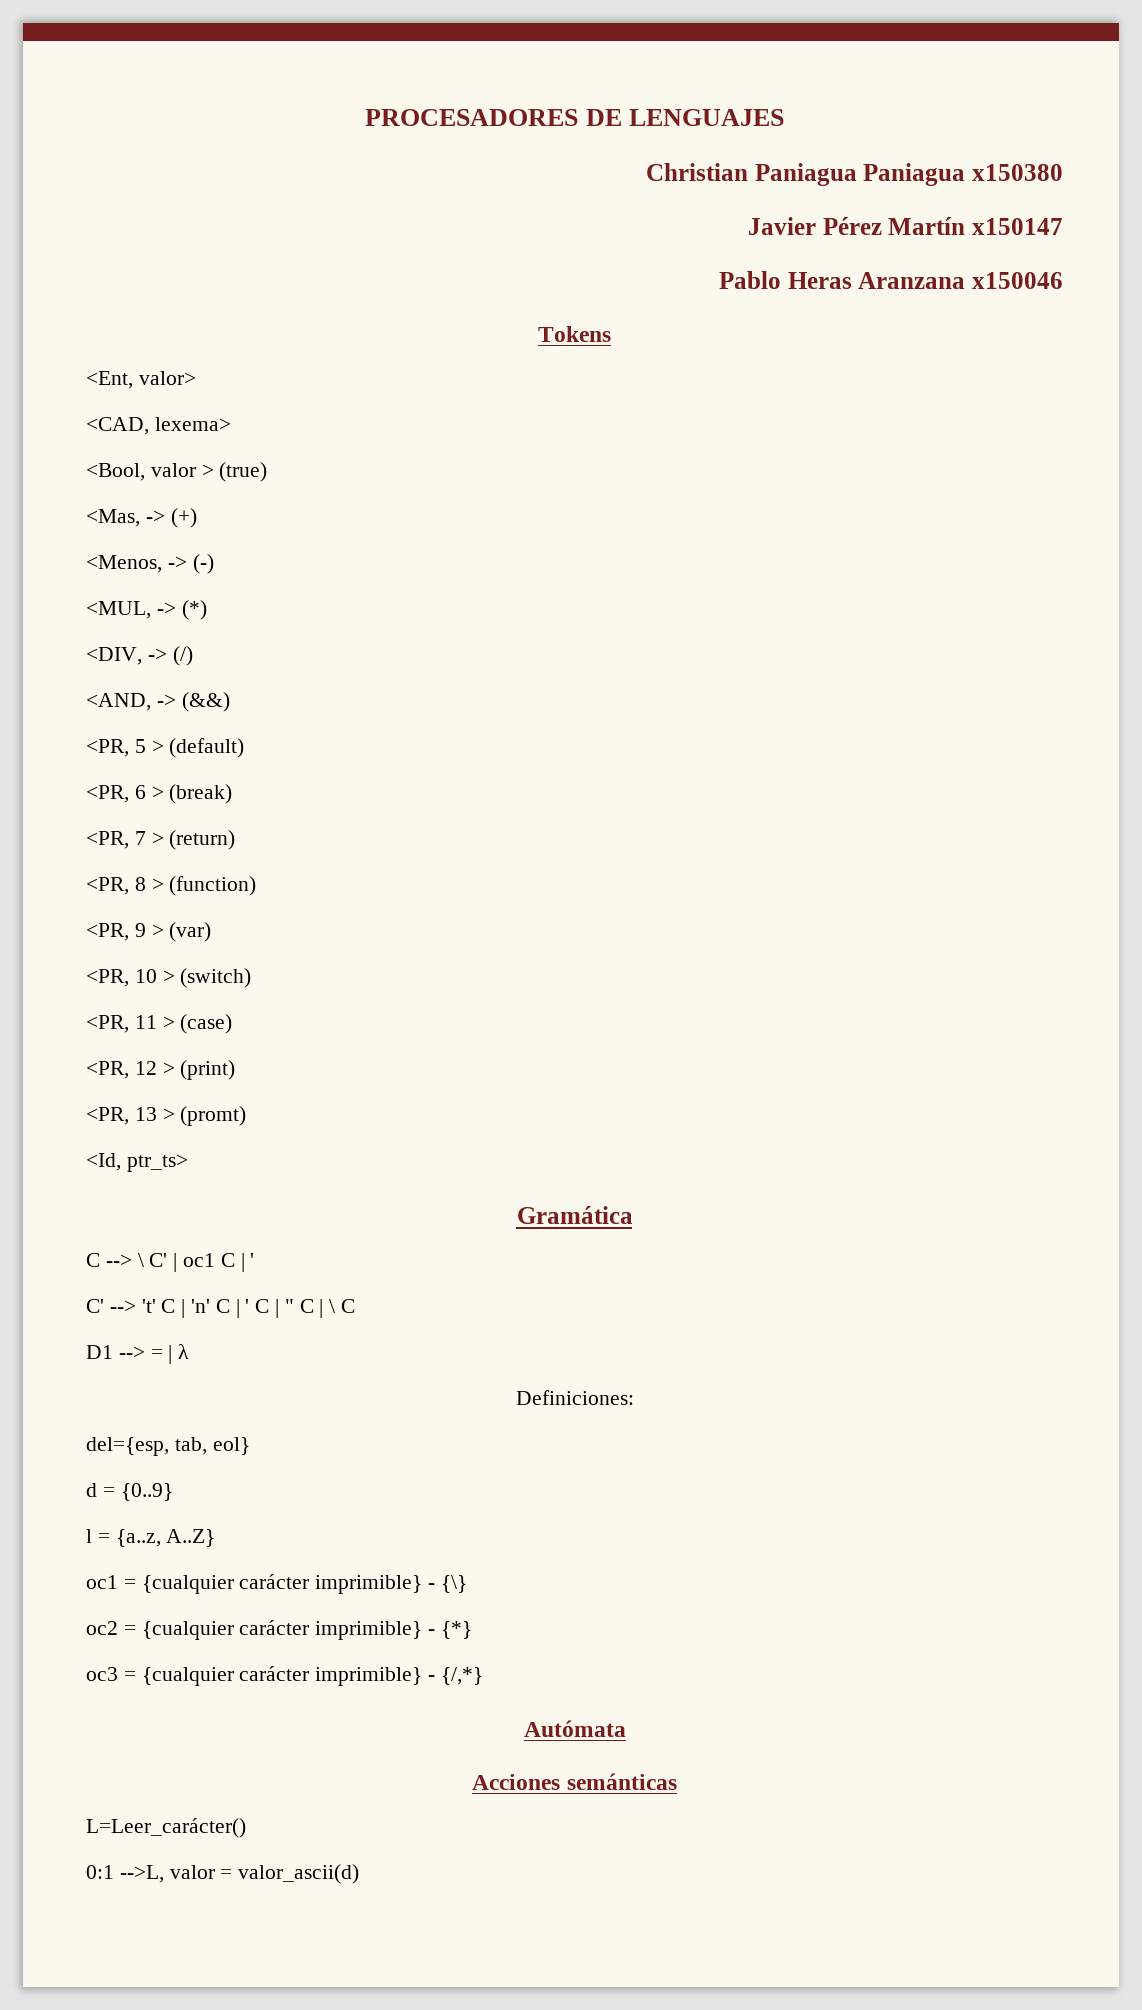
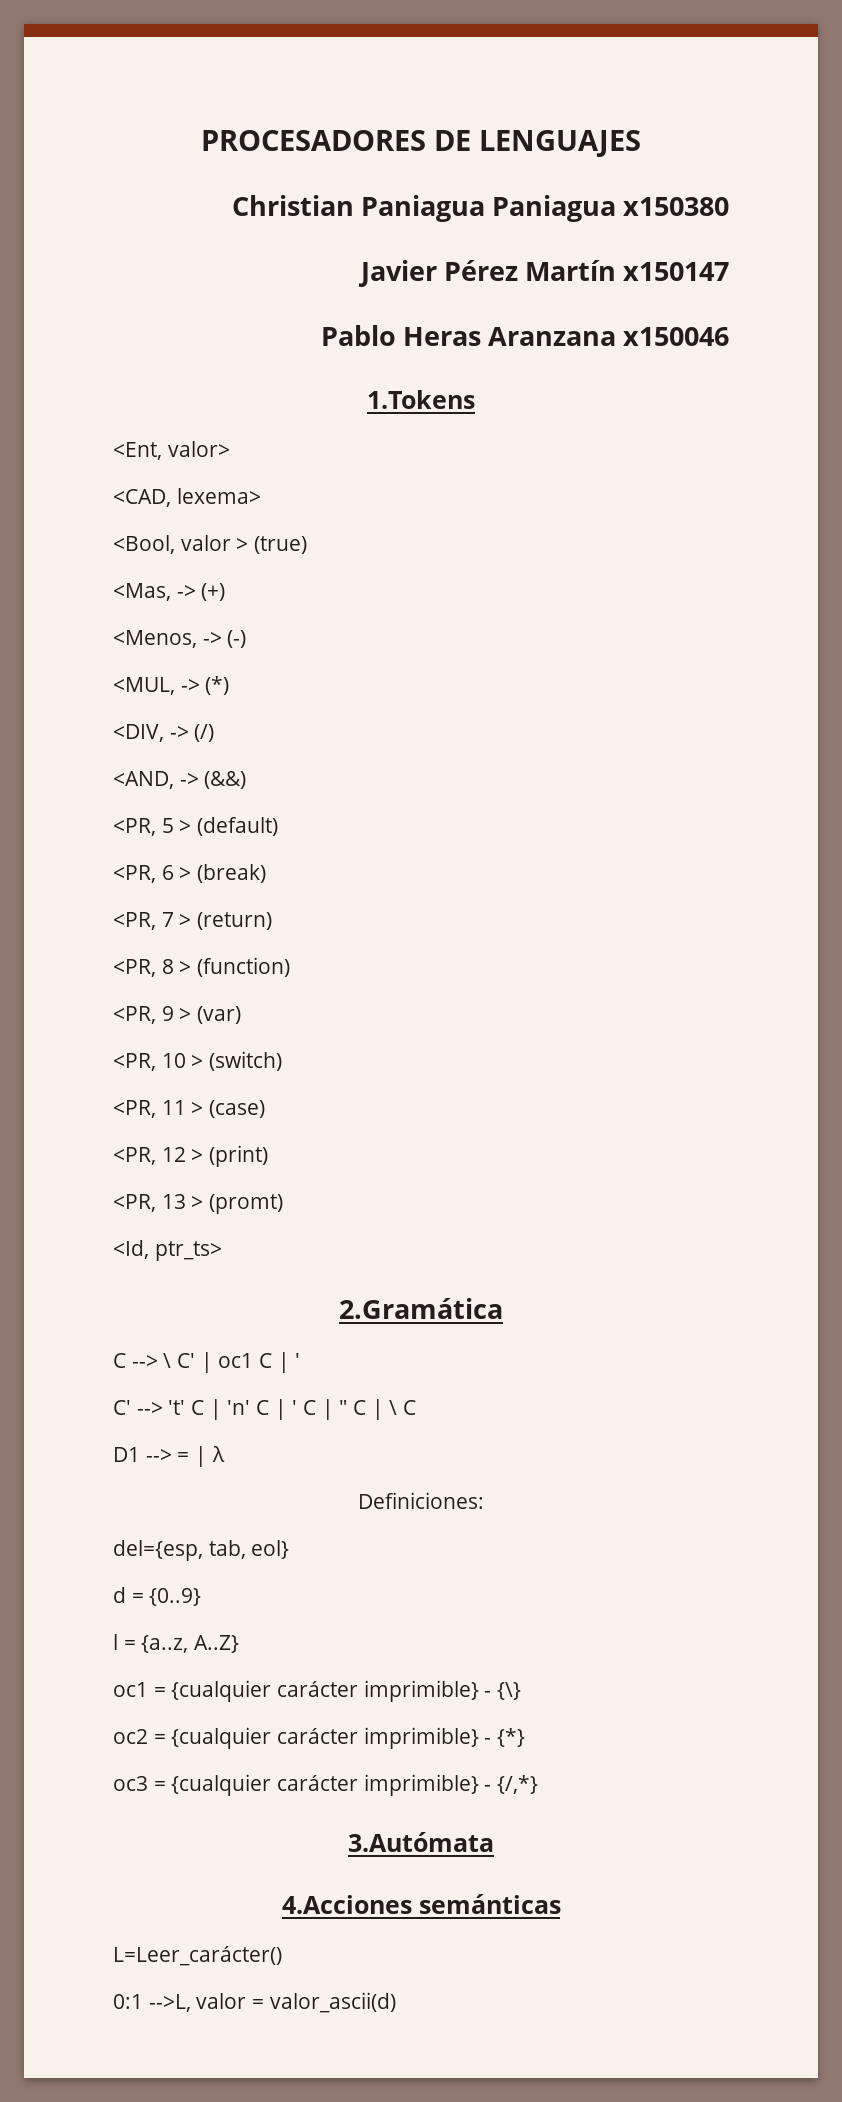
[538,326,611,342] Tokens -> [366,390,476,409] 1.Tokens
[516,1206,633,1224] Gramática -> [339,1298,504,1319] 2.Gramática
[523,1720,626,1737] [472,1774,561,1790] Autómata // Acciones -> [348,1832,494,1852] [281,1895,412,1914] 3.Autómata // 4.Acciones

